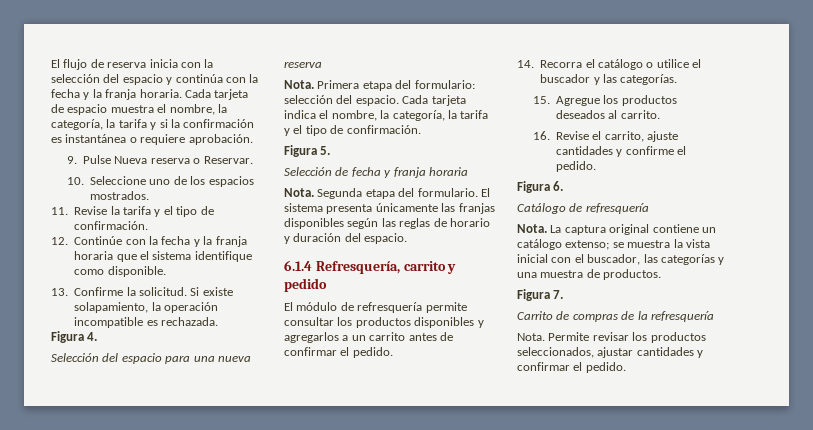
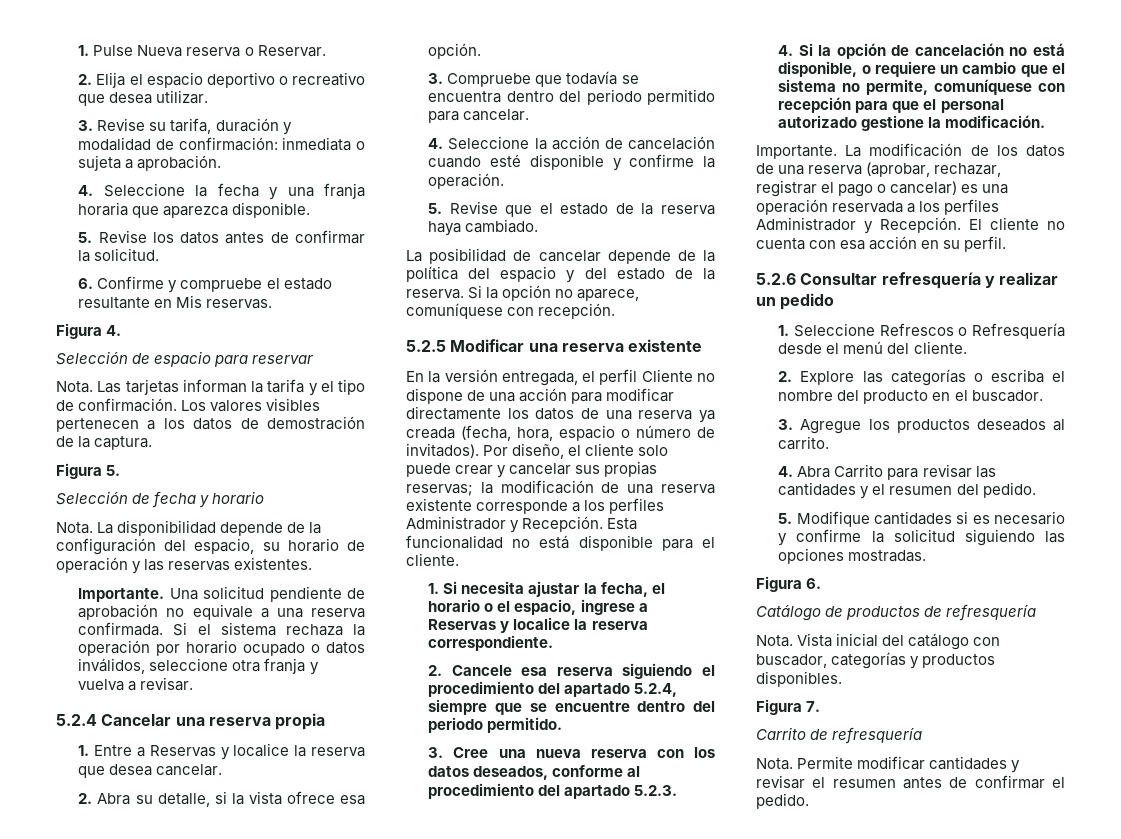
[51,59,214,70] [51,74,259,85] [51,89,249,100] [51,104,227,115] [51,119,255,130] [51,134,253,145] [66,156,77,164] El flujo de reserva inicia con la selección del espacio y continúa con la fecha y la franja horaria. Cada tarjeta de espacio muestra el nombre, la categoría, la tarifa y si la confirmación es instantánea o requiere aprobación. // 9. -> [78,45,90,56] 1.
[66,176,254,187] [90,191,150,200] [51,206,214,217] [74,221,149,230] [51,236,247,247] [74,251,252,262] [74,266,166,277] [51,287,233,296] [74,302,218,313] [74,317,218,328] [51,331,98,343] [51,353,251,364] [284,61,322,68] [284,80,475,91] [284,95,466,106] [284,110,489,121] [284,125,421,136] 10. Seleccione uno de los espacios mostrados. // 11. Revise la tarifa y el tipo de confirmación. // 12. Continúe con la fecha y la franja horaria que el sistema identifique como disponible. // 13. Confirme la solicitud. Si existe solapamiento, la operación incompatible es rechazada. // Figura 4. // Selección del espacio para una nueva reserva // Nota. Primera etapa del formulario: selección del espacio. Cada tarjeta indica el nombre, la categoría, la tarifa y el tipo de confirmación. -> [78,72,365,88] [78,90,209,106] [78,118,292,135] [78,137,366,151] [78,155,222,171] [78,183,365,200] [78,202,311,218] [78,230,365,244] [78,248,160,262] [78,276,332,293] [78,295,273,309] [56,323,122,339] [56,351,314,367] [56,379,365,396] [56,398,321,412] [56,416,365,432] [56,436,153,450] 2. Elija el espacio deportivo o recreativo que desea utilizar. // 3. Revise su tarifa, duración y modalidad de confirmación: inmediata o sujeta a aprobación. // 4. Seleccione la fecha y una franja horaria que aparezca disponible. // 5. Revise los datos antes de confirmar la solicitud. // 6. Confirme y compruebe el estado resultante en Mis reservas. // Figura 4. // Selección de espacio para reservar // Nota. Las tarjetas informan la tarifa y el tipo de confirmación. Los valores visibles pertenecen a los datos de demostración de la captura.
[393,167,468,178] [284,188,490,199] [284,203,495,214] [284,218,490,229] [284,233,408,244] [284,260,457,274] [284,278,327,292] [284,302,467,313] [284,317,484,328] [284,332,453,343] [284,347,393,358] [517,59,702,70] [540,74,678,85] [532,96,550,104] franja horaria // Nota. Segunda etapa del formulario. El sistema presenta únicamente las franjas disponibles según las reglas de horario y duración del espacio. // 6.1.4 Refresquería, carrito y pedido // El módulo de refresquería permite consultar los productos disponibles y agregarlos a un carrito antes de confirmar el pedido. // 14. Recorra el catálogo o utilice el buscador y las categorías. // 15. -> [212,491,265,504] [56,520,322,536] [56,538,365,555] [56,557,313,574] [78,586,366,602] [78,604,365,620] [78,622,366,636] [78,640,365,656] [78,658,319,675] [78,677,194,691] [56,713,326,730] [78,743,366,760] [78,764,223,778] [78,791,366,807] [428,43,482,59] [428,71,639,87] [428,89,715,105] [428,109,530,123] [428,136,715,150] [428,154,715,171] [428,173,505,189] [428,201,715,217] [428,219,539,236] [406,248,715,264] [406,266,715,283] [406,285,640,301] [406,303,616,319] [406,339,703,352] [406,369,715,386] [406,388,675,404] [406,406,715,423] [406,425,715,441] [406,443,669,459] [406,461,658,478] [406,480,715,496] [406,498,665,514] [406,516,638,533] [406,535,715,551] [406,553,459,566] [428,581,665,597] [428,599,648,615] [428,617,648,633] [428,635,554,651] [428,663,715,679] [428,681,678,697] [428,699,715,715] [428,717,563,733] [428,747,715,758] [428,765,641,780] [428,783,678,799] [778,43,1065,59] [778,61,1065,77] [778,79,1065,95] [778,97,1004,113] [778,115,1046,131] [756,143,1065,159] [756,162,1002,177] [756,180,1009,197] [756,199,1000,215] [756,217,1065,234] [756,236,1007,252] [756,272,1059,289] [756,293,835,310] [778,323,1065,339] [778,341,967,354] [778,369,1065,386] [778,390,1043,404] [778,419,794,430] horario // Nota. La disponibilidad depende de la configuración del espacio, su horario de operación y las reservas existentes. // Importante. Una solicitud pendiente de aprobación no equivale a una reserva confirmada. Si el sistema rechaza la operación por horario ocupado o datos inválidos, seleccione otra franja y vuelva a revisar. // 5.2.4 Cancelar una reserva propia // 1. Entre a Reservas y localice la reserva que desea cancelar. // 2. Abra su detalle, si la vista ofrece esa opción. // 3. Compruebe que todavía se encuentra dentro del periodo permitido para cancelar. // 4. Seleccione la acción de cancelación cuando esté disponible y confirme la operación. // 5. Revise que el estado de la reserva haya cambiado. // La posibilidad de cancelar depende de la política del espacio y del estado de la reserva. Si la opción no aparece, comuníquese con recepción. // 5.2.5 Modificar una reserva existente // En la versión entregada, el perfil Cliente no dispone de una acción para modificar directamente los datos de una reserva ya creada (fecha, hora, espacio o número de invitados). Por diseño, el cliente solo puede crear y cancelar sus propias reservas; la modificación de una reserva existente corresponde a los perfiles Administrador y Recepción. Esta funcionalidad no está disponible para el cliente. // 1. Si necesita ajustar la fecha, el horario o el espacio, ingrese a Reservas y localice la reserva correspondiente. // 2. Cancele esa reserva siguiendo el procedimiento del apartado 5.2.4, siempre que se encuentre dentro del periodo permitido. // 3. Cree una nueva reserva con los datos deseados, conforme al procedimiento del apartado 5.2.3. // 4. Si la opción de cancelación no está disponible, o requiere un cambio que el sistema no permite, comuníquese con recepción para que el personal autorizado gestione la modificación. // Importante. La modificación de los datos de una reserva (aprobar, rechazar, registrar el pago o cancelar) es una operación reservada a los perfiles Administrador y Recepción. El cliente no cuenta con esa acción en su perfil. // 5.2.6 Consultar refresquería y realizar un pedido // 1. Seleccione Refrescos o Refresquería desde el menú del cliente. // 2. Explore las categorías o escriba el nombre del producto en el buscador. // 3.
[532,131,679,142] [556,146,687,157] [556,161,597,172] 16. Revise el carrito, ajuste cantidades y confirme el pedido. -> [778,464,996,480] [778,482,1036,499] [778,511,1065,527] [778,529,1065,546] [778,548,927,564] 4. Abra Carrito para revisar las cantidades y el resumen del pedido. // 5. Modifique cantidades si es necesario y confirme la solicitud siguiendo las opciones mostradas.
[585,203,649,214] [517,224,716,235] [517,239,710,250] [517,254,725,265] [517,269,662,280] refresquería // Nota. La captura original contiene un catálogo extenso; se muestra la vista inicial con el buscador, las categorías y una muestra de productos. -> [846,604,1037,621] [756,633,1001,650] [756,652,996,669] [756,671,842,687] productos de refresquería // Nota. Vista inicial del catálogo con buscador, categorías y productos disponibles.
[572,311,648,322] compras de la -> (829, 734) none
[592,332,706,343] [517,347,704,358] revisar los productos seleccionados, ajustar cantidades y -> [857,756,1021,773] [756,775,968,789] modificar cantidades y revisar el resumen antes de

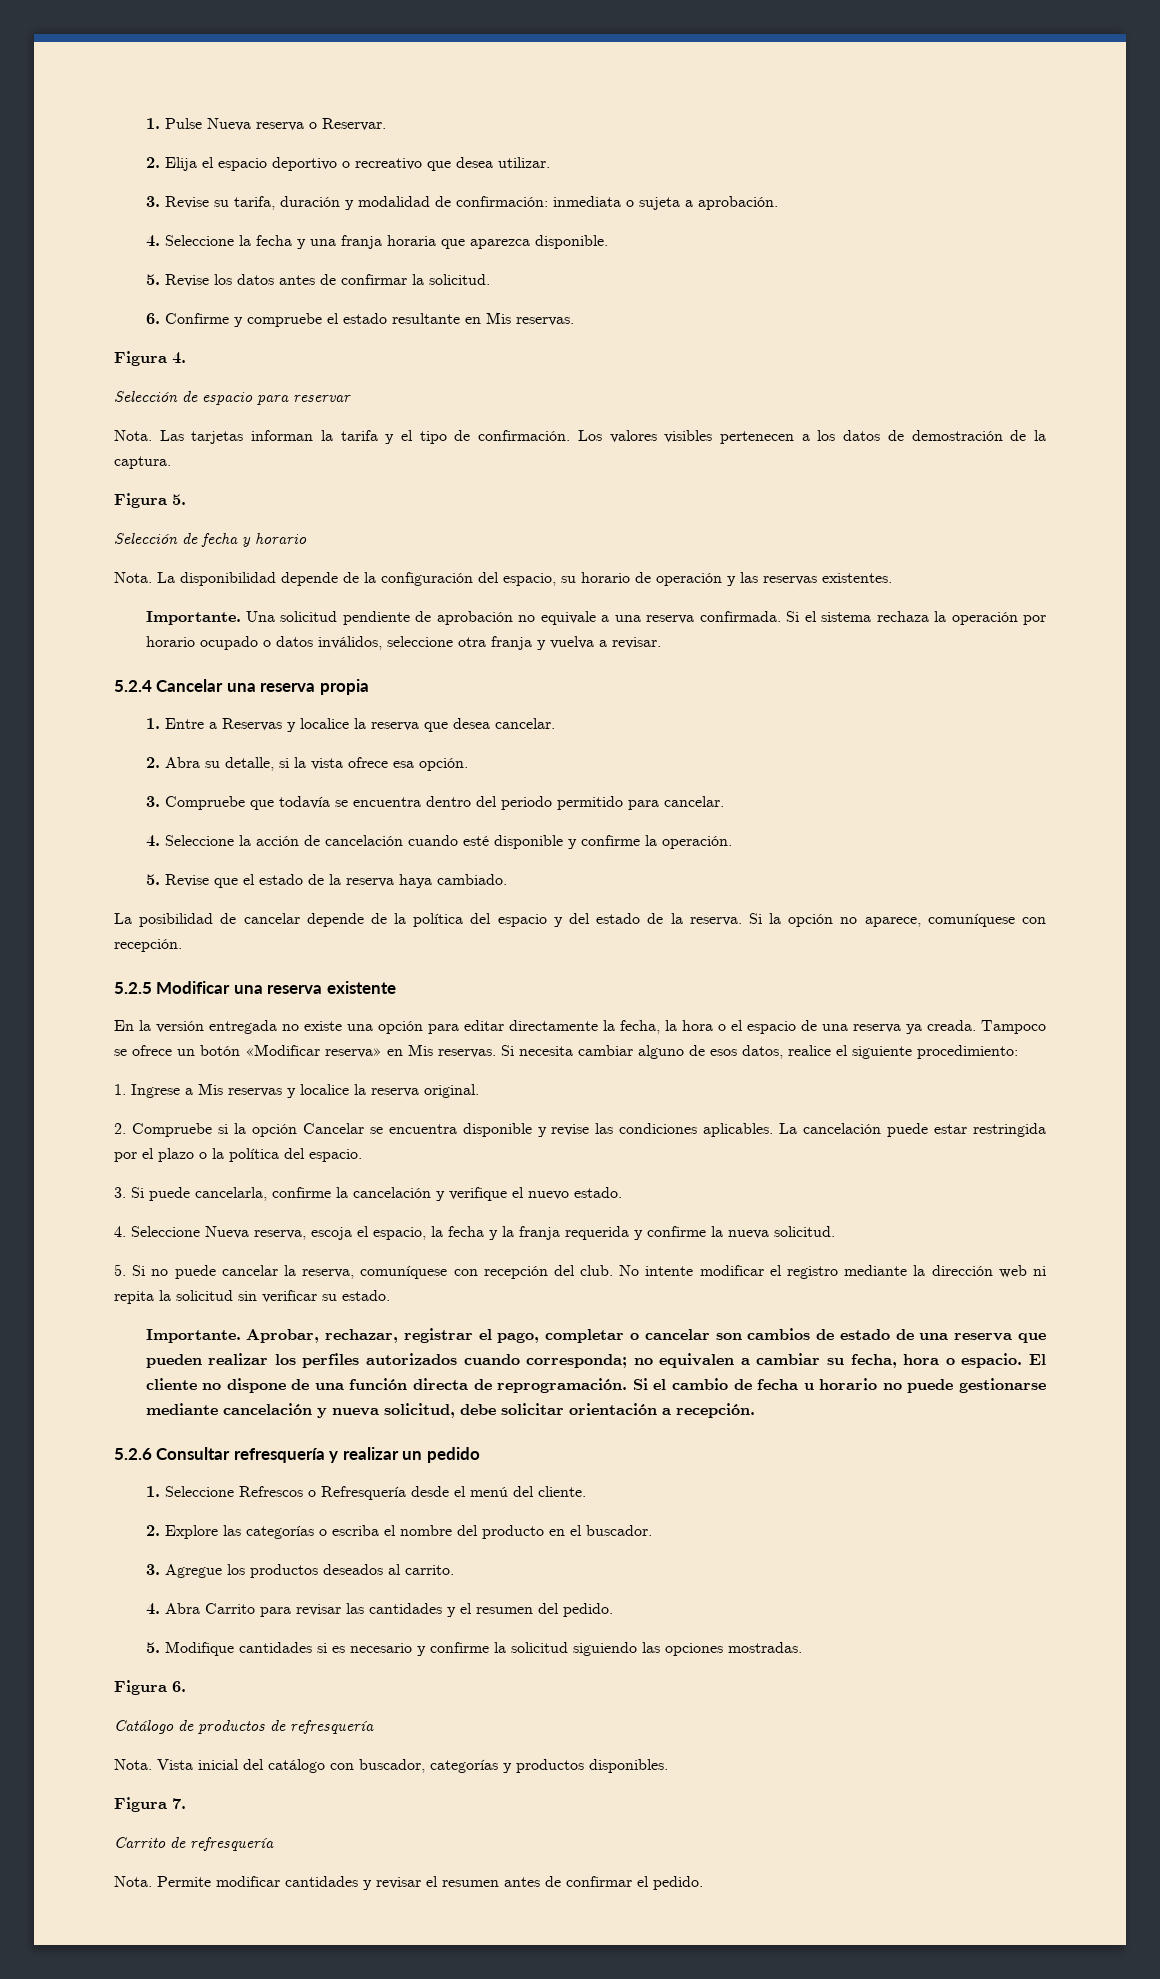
[501,369,715,386] [406,388,675,404] [406,406,715,423] [406,425,715,441] [406,443,669,459] [406,461,658,478] [406,480,715,496] [406,498,665,514] [406,516,638,533] [406,535,715,551] [406,553,459,566] [428,581,665,597] [428,599,648,615] [428,617,648,633] [428,635,554,651] [428,663,715,679] [428,681,678,697] [428,699,715,715] [428,717,563,733] [428,747,715,758] [428,765,641,780] [428,783,678,799] [778,43,1065,59] [778,61,1065,77] [778,79,1065,95] [778,97,1004,113] [778,115,1046,131] [756,143,1065,159] [756,162,1002,177] [756,180,1009,197] [756,199,1000,215] [756,217,1065,234] [756,236,1007,252] entregada, el perfil Cliente no dispone de una acción para modificar directamente los datos de una reserva ya creada (fecha, hora, espacio o número de invitados). Por diseño, el cliente solo puede crear y cancelar sus propias reservas; la modificación de una reserva existente corresponde a los perfiles Administrador y Recepción. Esta funcionalidad no está disponible para el cliente. // 1. Si necesita ajustar la fecha, el horario o el espacio, ingrese a Reservas y localice la reserva correspondiente. // 2. Cancele esa reserva siguiendo el procedimiento del apartado 5.2.4, siempre que se encuentre dentro del periodo permitido. // 3. Cree una nueva reserva con los datos deseados, conforme al procedimiento del apartado 5.2.3. // 4. Si la opción de cancelación no está disponible, o requiere un cambio que el sistema no permite, comuníquese con recepción para que el personal autorizado gestione la modificación. // Importante. La modificación de los datos de una reserva (aprobar, rechazar, registrar el pago o cancelar) es una operación reservada a los perfiles Administrador y Recepción. El cliente no cuenta con esa acción en su perfil. -> [209,1020,1046,1034] [114,1044,1018,1059] [114,1083,479,1098] [114,1123,1047,1137] [114,1148,362,1162] [114,1187,622,1201] [114,1226,835,1240] [114,1264,1046,1279] [114,1290,390,1304] [145,1328,1046,1343] [145,1353,1046,1368] [145,1378,1046,1393] [145,1403,755,1418] entregada no existe una opción para editar directamente la fecha, la hora o el espacio de una reserva ya creada. Tampoco se ofrece un botón «Modificar reserva» en Mis reservas. Si necesita cambiar alguno de esos datos, realice el siguiente procedimiento: // 1. Ingrese a Mis reservas y localice la reserva original. // 2. Compruebe si la opción Cancelar se encuentra disponible y revise las condiciones aplicables. La cancelación puede estar restringida por el plazo o la política del espacio. // 3. Si puede cancelarla, confirme la cancelación y verifique el nuevo estado. // 4. Seleccione Nueva reserva, escoja el espacio, la fecha y la franja requerida y confirme la nueva solicitud. // 5. Si no puede cancelar la reserva, comuníquese con recepción del club. No intente modificar el registro mediante la dirección web ni repita la solicitud sin verificar su estado. // Importante. Aprobar, rechazar, registrar el pago, completar o cancelar son cambios de estado de una reserva que pueden realizar los perfiles autorizados cuando corresponda; no equivalen a cambiar su fecha, hora o espacio. El cliente no dispone de una función directa de reprogramación. Si el cambio de fecha u horario no puede gestionarse mediante cancelación y nueva solicitud, debe solicitar orientación a recepción.

